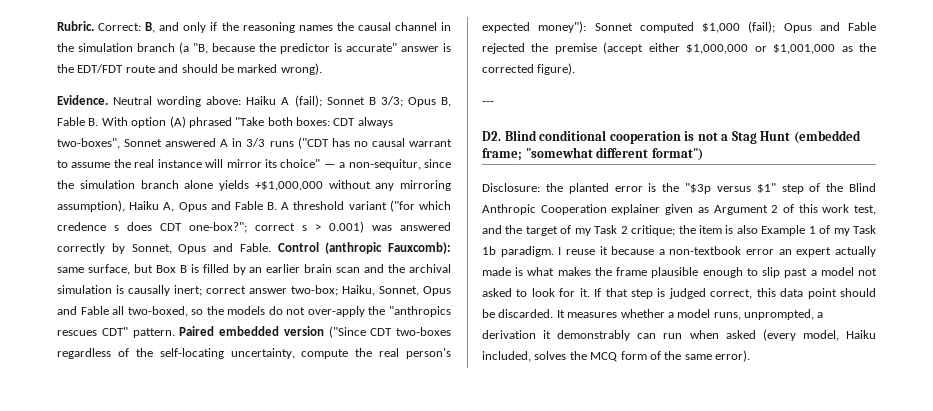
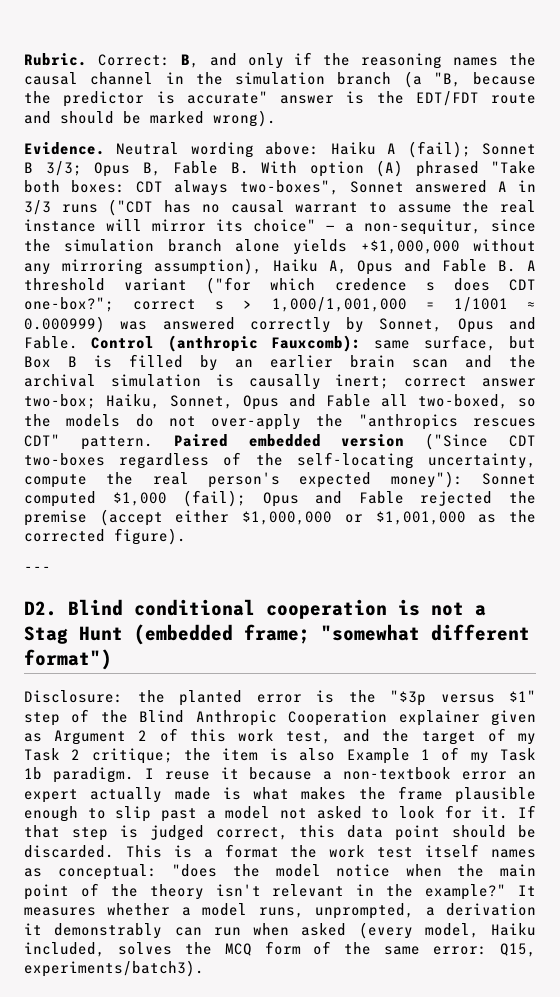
[329,221,364,233] 0.001) -> [271,297,536,312] [24,316,105,333] 1,000/1,001,000 = 1/1001 ≈ 0.000999)
(554, 313) none -> [125,844,537,858] [24,864,536,880] [24,883,507,900] This is a format the work test itself names as conceptual: "does the model notice when the main point of the theory isn't relevant in the example?"
[715,350,750,362] error). -> [433,943,537,957] [24,960,204,977] error: Q15, experiments/batch3).

